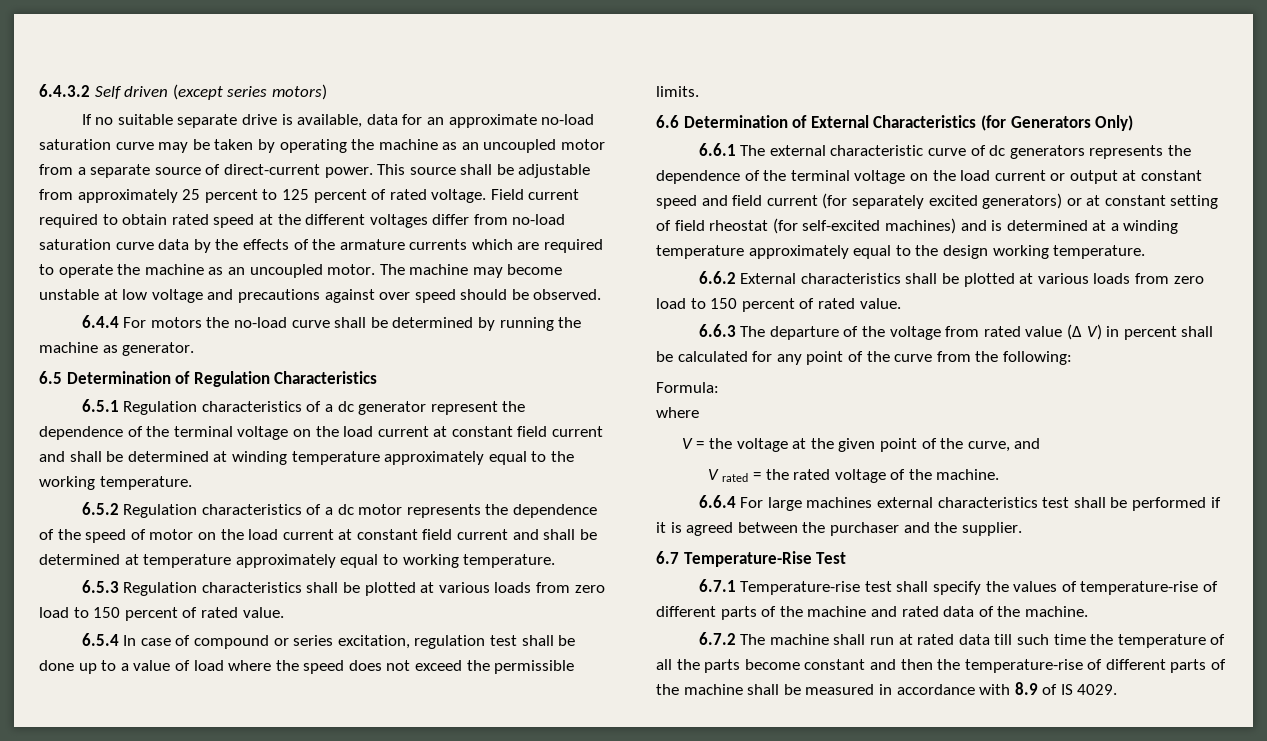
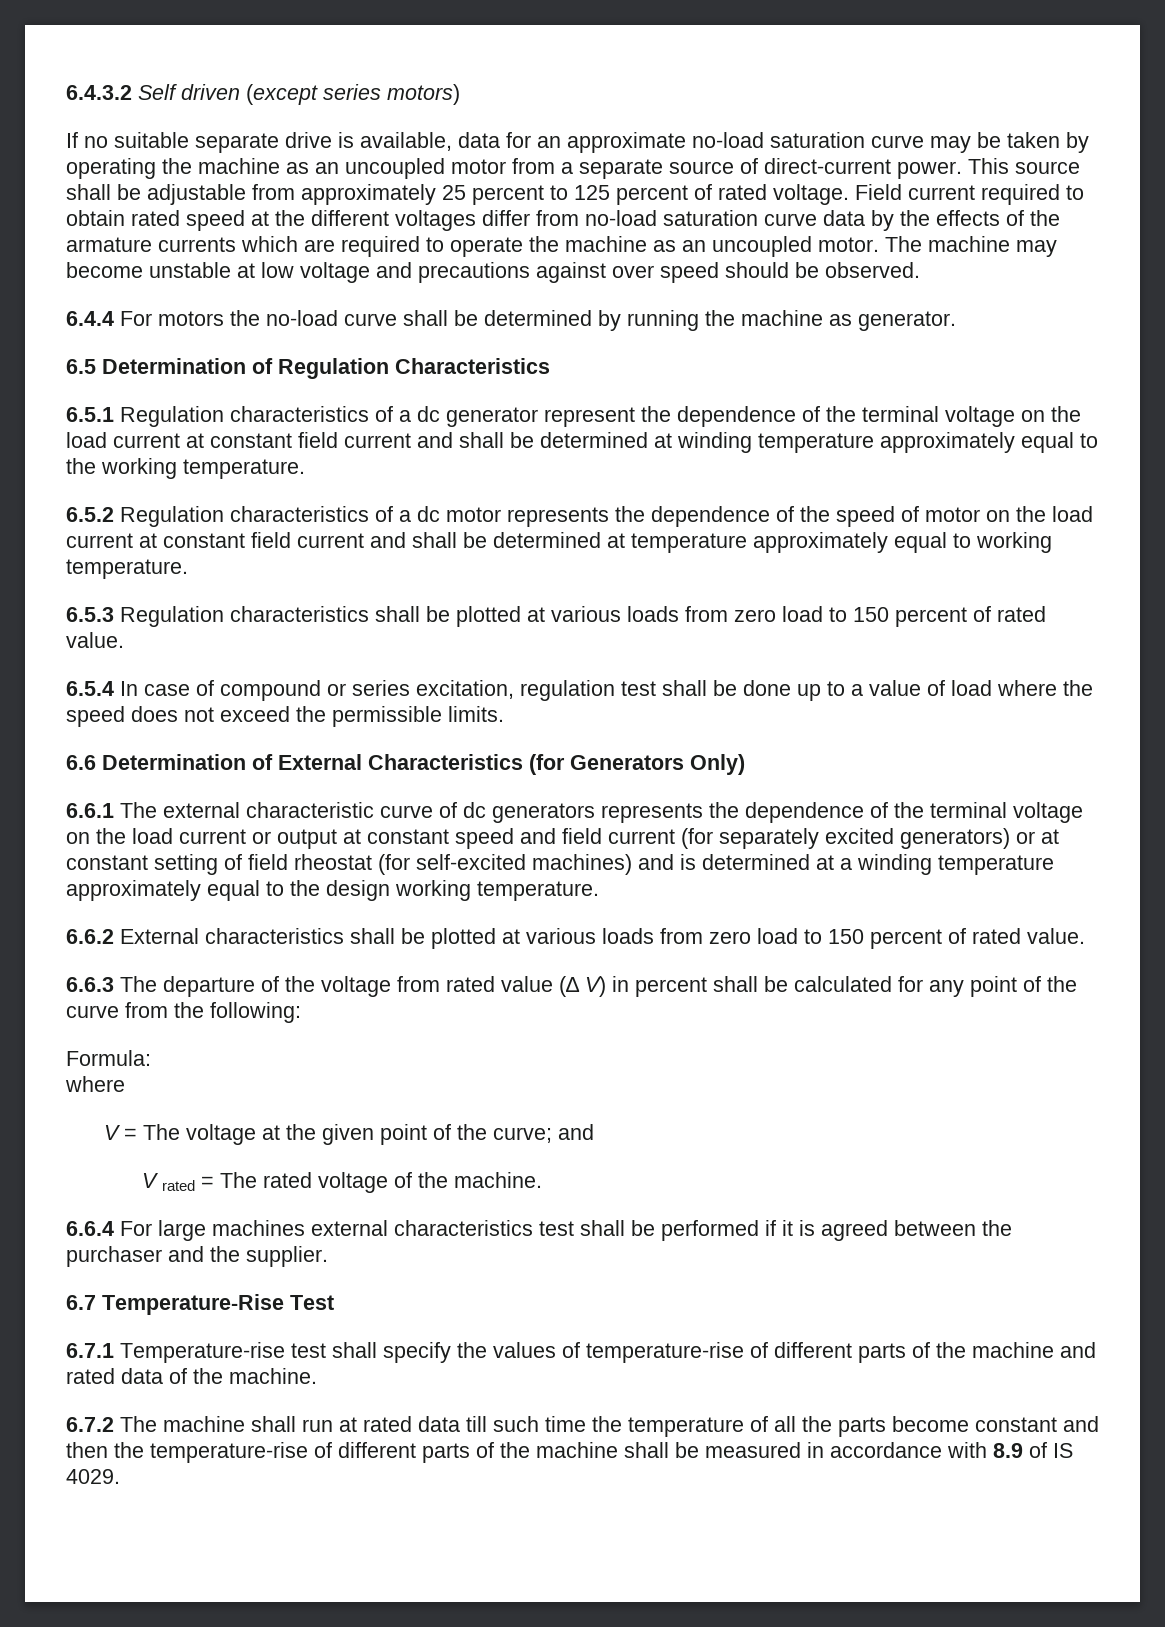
[709,438,733,449] the -> [142,1124,180,1140] The
[967,441,1010,452] curve, -> [492,1127,552,1143] curve;
[765,469,789,480] the -> [219,1172,257,1188] The

